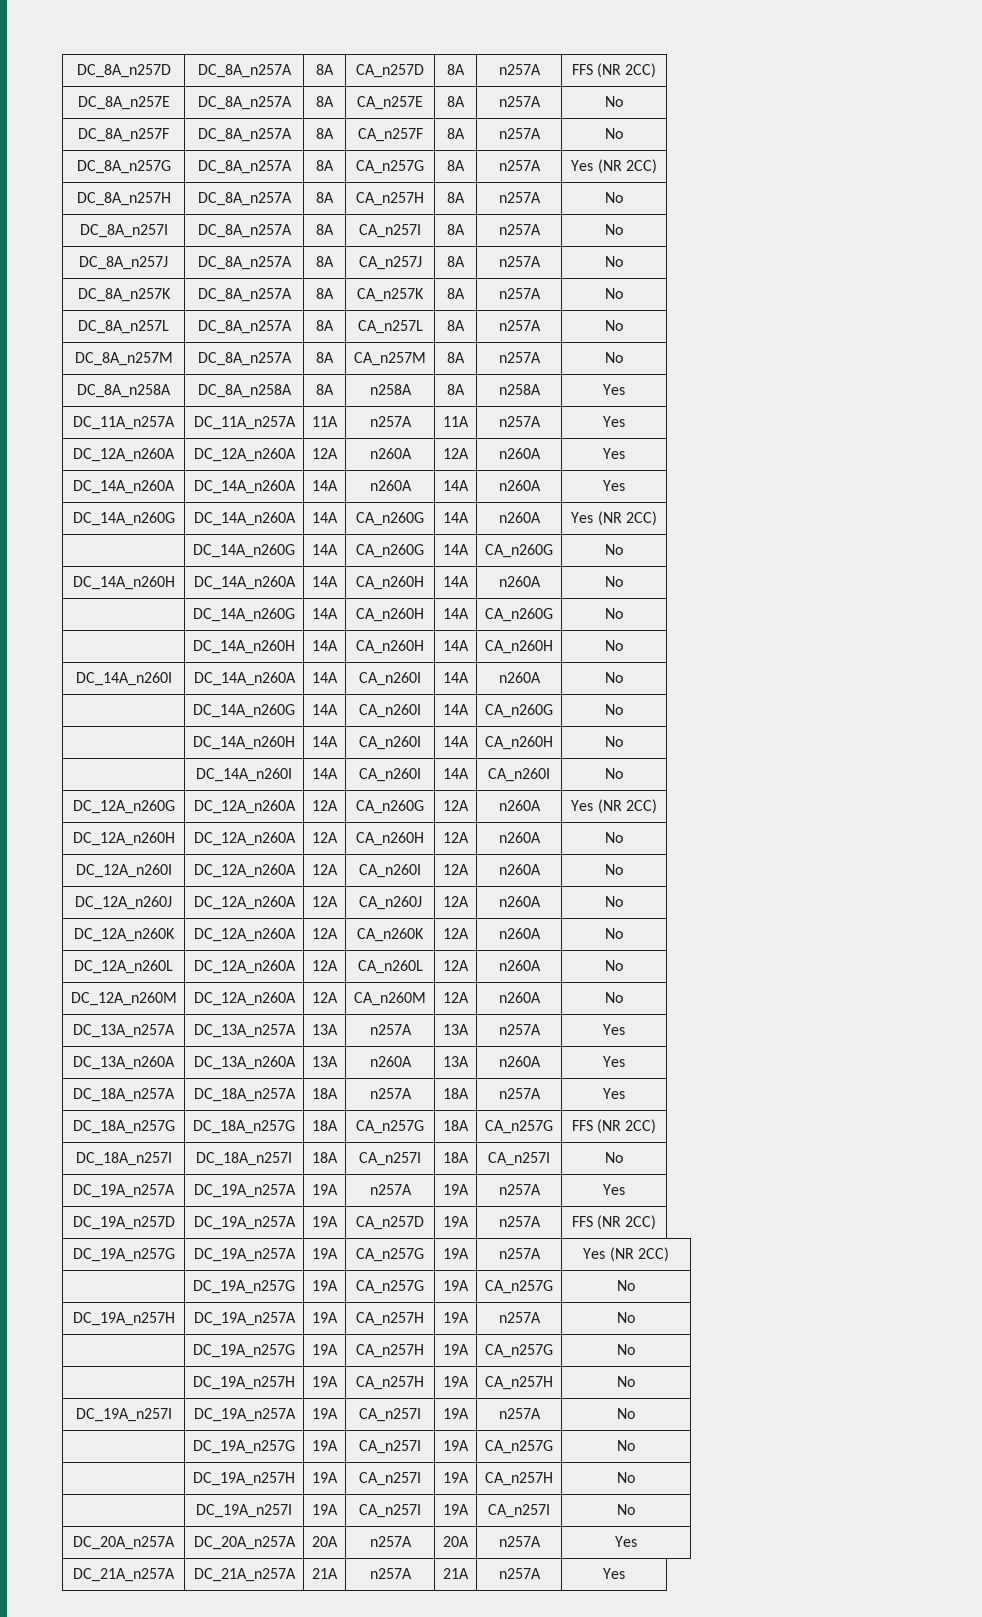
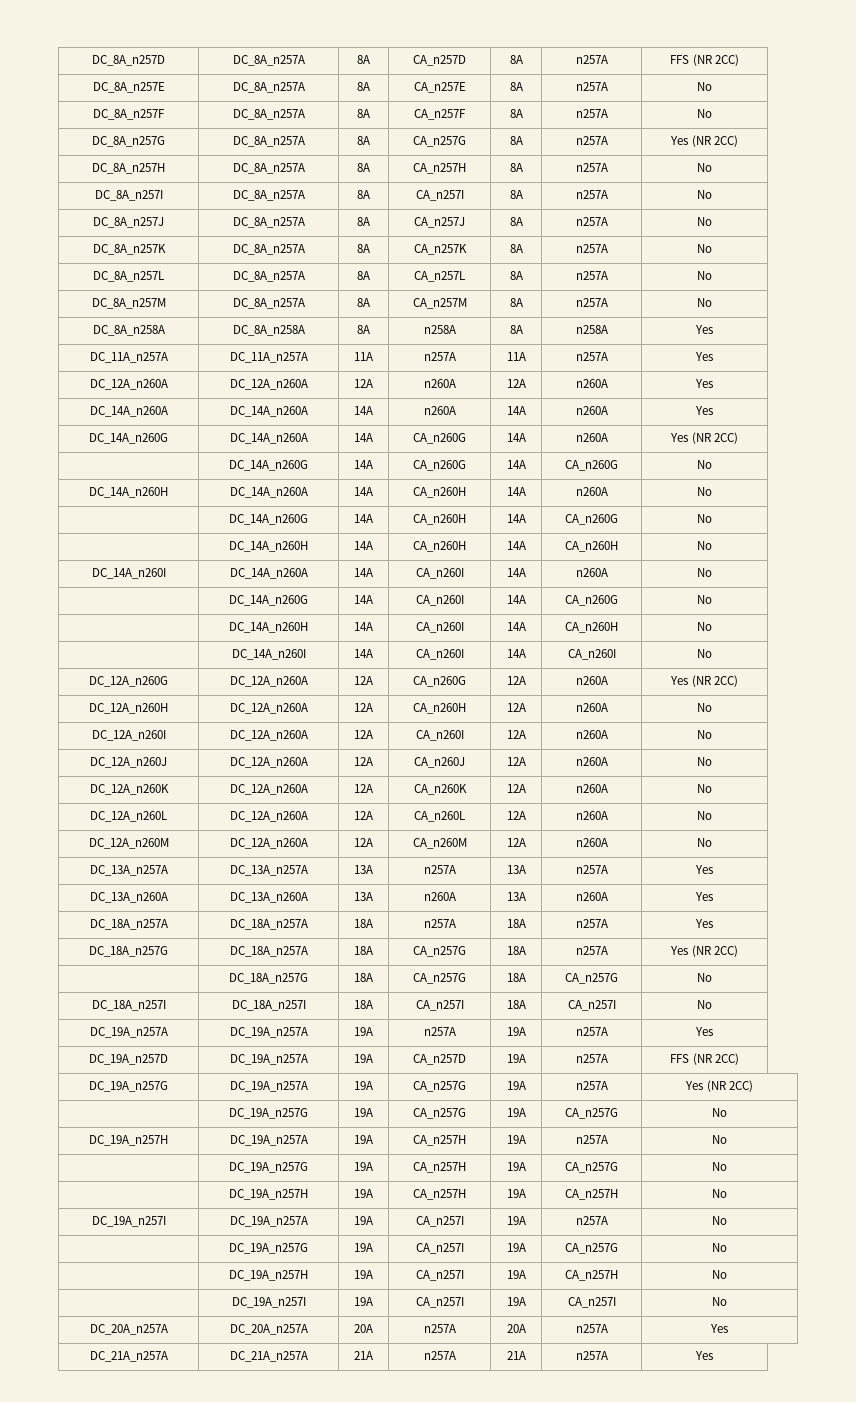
(175, 1127) none -> [229,946,308,957] [354,946,373,955] [413,946,466,957] [506,946,526,955] [575,946,608,955] [670,945,738,957] | DC_18A_n257A | 18A | CA_n257G | 18A | n257A | Yes (NR 2CC) //
[571,1119,657,1134] FFS (NR 2CC) -> [697,973,712,982] No

